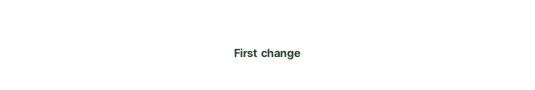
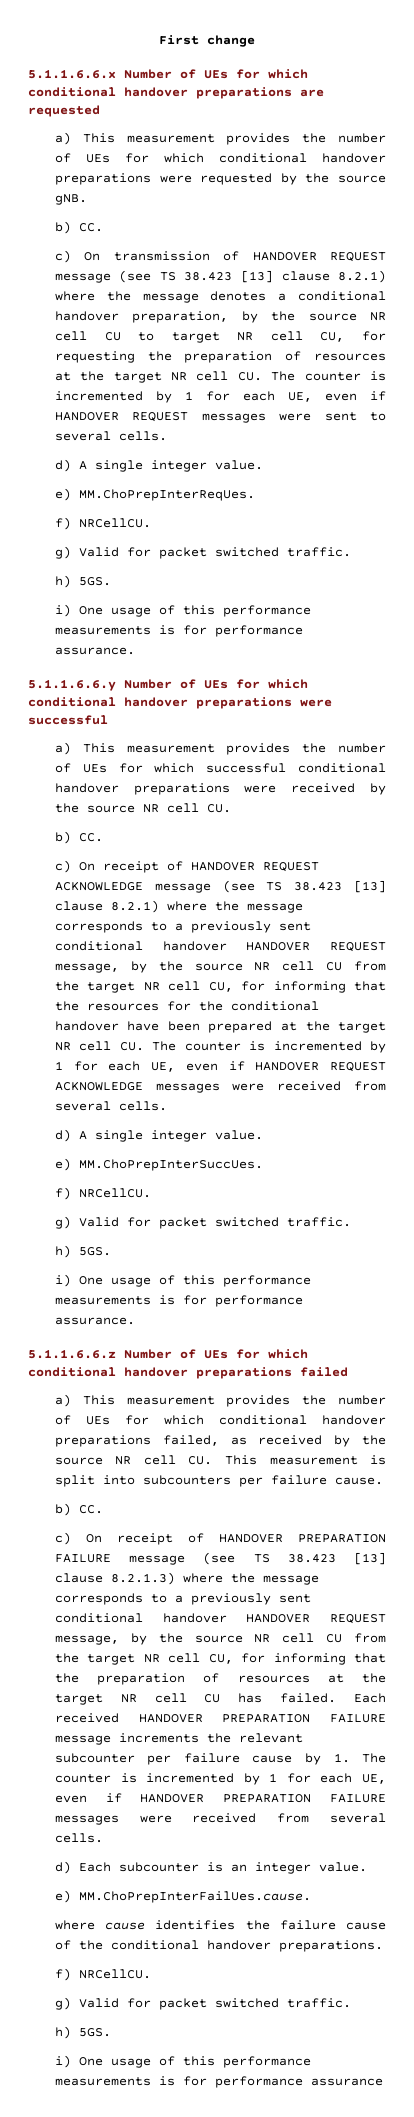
(301, 54) none -> [28,69,308,79] [28,87,324,99] [28,105,100,117] [54,132,386,145] [54,153,386,163] [54,173,386,185] [54,194,87,205] [54,221,103,234] [54,250,386,263] [54,270,386,283] [54,291,386,303] [54,311,386,323] [54,331,386,343] [54,351,386,363] [54,371,386,383] [54,391,386,403] [54,412,386,423] [54,431,167,441] [54,459,263,472] [54,488,255,501] [54,517,151,530] [54,546,351,559] [54,575,111,588] [54,604,311,617] [54,625,303,637] [54,647,135,655] [28,679,308,691] [28,697,332,709] [28,715,108,725] [54,742,386,755] [54,763,386,773] [54,783,386,795] [54,803,231,813] [54,831,103,844] [54,860,319,873] [54,880,386,893] [54,900,303,913] [54,921,311,933] [54,941,386,952] [54,961,386,973] [54,981,386,993] [54,1001,319,1011] [54,1021,386,1033] [54,1041,386,1053] [54,1061,386,1072] [54,1081,386,1093] [54,1101,167,1111] [54,1129,263,1142] [54,1158,263,1171] [54,1187,151,1200] [54,1216,351,1229] [54,1245,111,1258] [54,1274,311,1287] [54,1295,303,1307] [54,1317,135,1325] [28,1349,308,1359] [28,1367,348,1379] [54,1394,386,1407] [54,1415,386,1425] [54,1435,386,1447] [54,1455,386,1465] [54,1475,383,1487] [54,1503,103,1516] [54,1532,386,1545] [54,1552,386,1565] [54,1572,319,1585] [54,1593,311,1605] [54,1613,386,1624] [54,1633,386,1645] [54,1653,386,1665] [54,1673,386,1685] [54,1693,386,1705] [54,1713,386,1723] [54,1733,303,1745] [54,1753,386,1765] [54,1773,386,1785] [54,1793,386,1803] [54,1813,386,1825] [54,1833,103,1843] [54,1861,367,1874] [54,1890,311,1903] [54,1920,386,1930] [54,1940,383,1952] [54,1968,151,1981] [54,1997,351,2010] [54,2026,111,2039] [54,2055,311,2068] [54,2076,383,2088] // 5.1.1.6.6.x Number of UEs for which conditional handover preparations are requested // a) This measurement provides the number of UEs for which conditional handover preparations were requested by the source gNB. // b) CC. // c) On transmission of HANDOVER REQUEST message (see TS 38.423 [13] clause 8.2.1) where the message denotes a conditional handover preparation, by the source NR cell CU to target NR cell CU, for requesting the preparation of resources at the target NR cell CU. The counter is incremented by 1 for each UE, even if HANDOVER REQUEST messages were sent to several cells. // d) A single integer value. // e) MM.ChoPrepInterReqUes. // f) NRCellCU. // g) Valid for packet switched traffic. // h) 5GS. // i) One usage of this performance measurements is for performance assurance. // 5.1.1.6.6.y Number of UEs for which conditional handover preparations were successful // a) This measurement provides the number of UEs for which successful conditional handover preparations were received by the source NR cell CU. // b) CC. // c) On receipt of HANDOVER REQUEST ACKNOWLEDGE message (see TS 38.423 [13] clause 8.2.1) where the message corresponds to a previously sent conditional handover HANDOVER REQUEST message, by the source NR cell CU from the target NR cell CU, for informing that the resources for the conditional handover have been prepared at the target NR cell CU. The counter is incremented by 1 for each UE, even if HANDOVER REQUEST ACKNOWLEDGE messages were received from several cells. // d) A single integer value. // e) MM.ChoPrepInterSuccUes. // f) NRCellCU. // g) Valid for packet switched traffic. // h) 5GS. // i) One usage of this performance measurements is for performance assurance. // 5.1.1.6.6.z Number of UEs for which conditional handover preparations failed // a) This measurement provides the number of UEs for which conditional handover preparations failed, as received by the source NR cell CU. This measurement is split into subcounters per failure cause. // b) CC. // c) On receipt of HANDOVER PREPARATION FAILURE message (see TS 38.423 [13] clause 8.2.1.3) where the message corresponds to a previously sent conditional handover HANDOVER REQUEST message, by the source NR cell CU from the target NR cell CU, for informing that the preparation of resources at the target NR cell CU has failed. Each received HANDOVER PREPARATION FAILURE message increments the relevant subcounter per failure cause by 1. The counter is incremented by 1 for each UE, even if HANDOVER PREPARATION FAILURE messages were received from several cells. // d) Each subcounter is an integer value. // e) MM.ChoPrepInterFailUes.cause. // where cause identifies the failure cause of the conditional handover preparations. // f) NRCellCU. // g) Valid for packet switched traffic. // h) 5GS. // i) One usage of this performance measurements is for performance assurance

